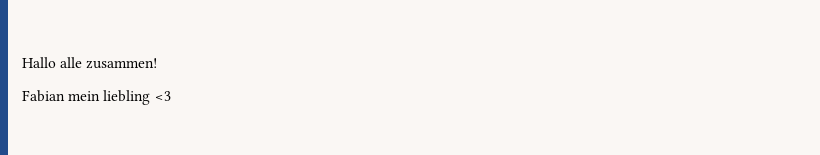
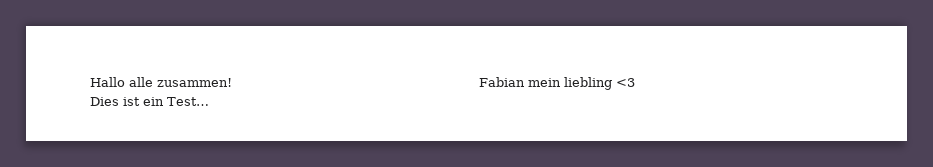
(158, 63) none -> [90,97,209,106] // Dies ist ein Test…

